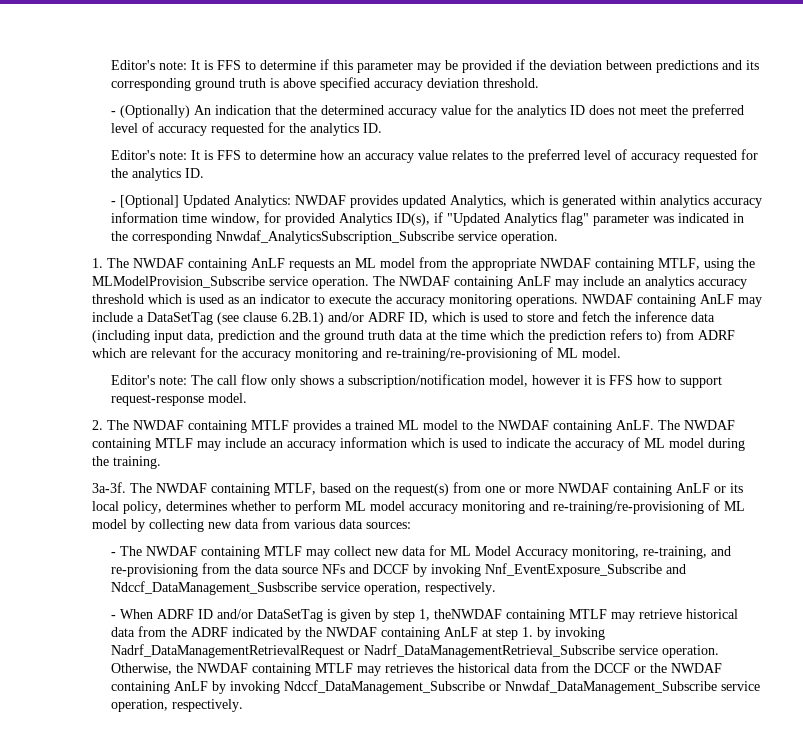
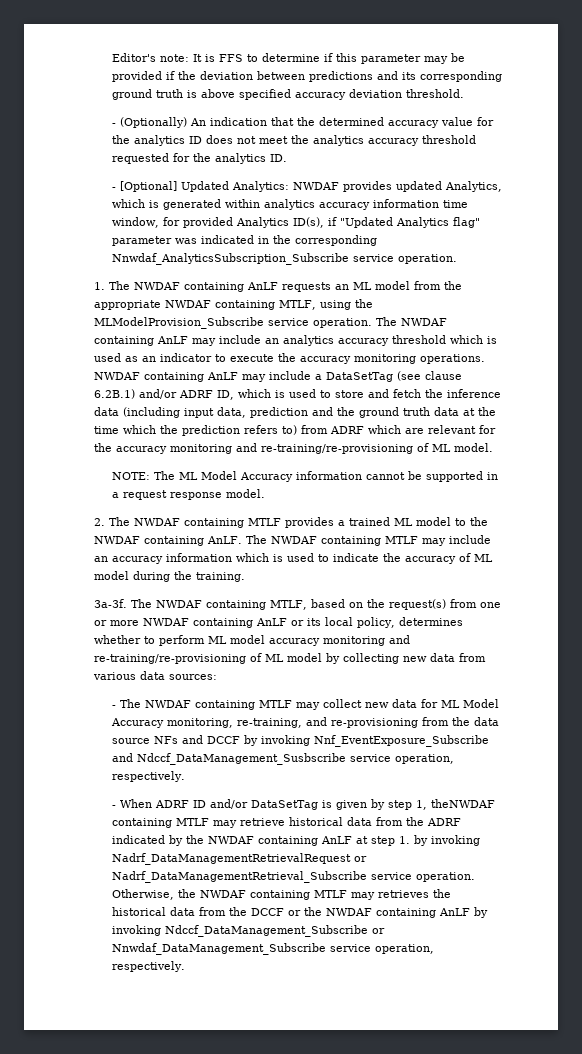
[692,104,745,118] [111,122,383,136] [111,149,681,163] preferred level of accuracy requested for the analytics ID. // Editor's note: It is FFS to determine how an accuracy value relates to the preferred level of accuracy -> [313,135,477,146] analytics accuracy threshold
[111,374,723,388] [111,394,205,406] Editor's note: The call flow only shows a subscription/notification model, however it is FFS how to support request-response -> [112,471,499,482] [112,490,223,500] NOTE: The ML Model Accuracy information cannot be supported in a request response

